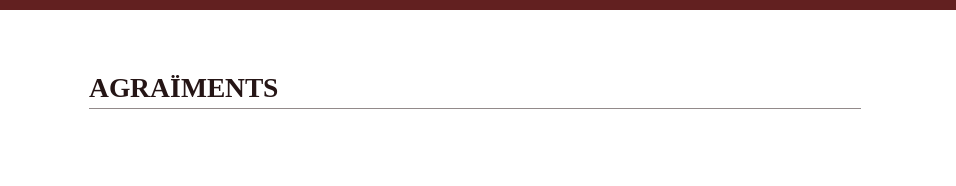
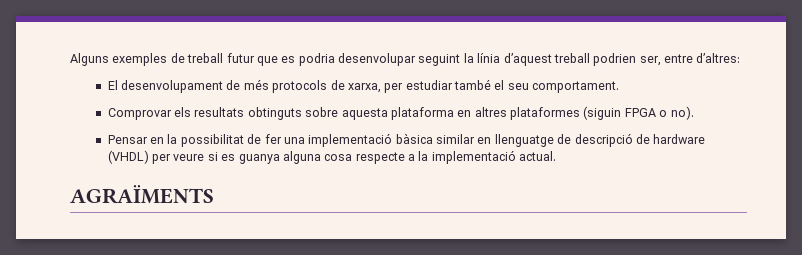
(89, 86) none -> [70,53,741,66] [107,79,620,93] [107,106,694,120] [107,133,706,147] [107,150,557,164] Alguns exemples de treball futur que es podria desenvolupar seguint la línia d’aquest treball podrien ser, entre d’altres: // El desenvolupament de més protocols de xarxa, per estudiar també el seu comportament. // Comprovar els resultats obtinguts sobre aquesta plataforma en altres plataformes (siguin FPGA o no). // Pensar en la possibilitat de fer una implementació bàsica similar en llenguatge de descripció de hardware (VHDL) per veure si es guanya alguna cosa respecte a la implementació actual. //

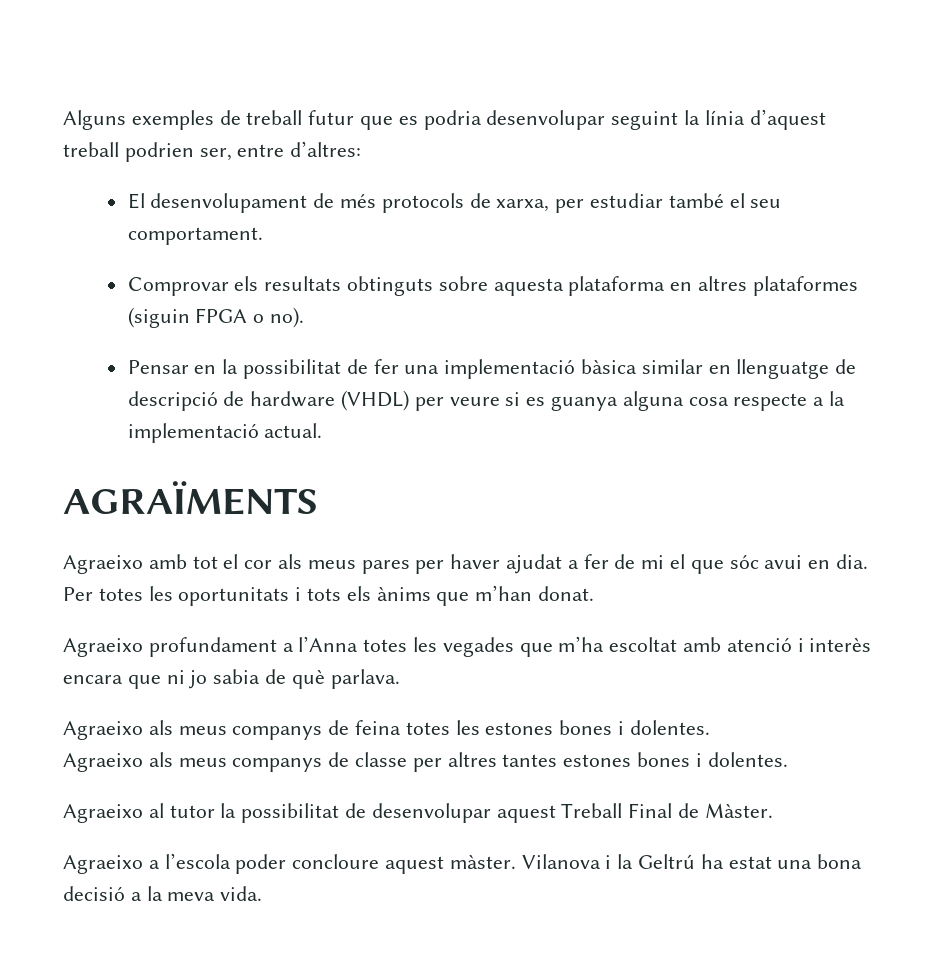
(214, 194) none -> [63,554,869,574] [63,585,595,606] [63,636,872,657] [63,669,400,689] [63,720,710,740] [63,752,788,772] [63,803,773,823] [63,853,863,874] [63,886,263,901] // Agraeixo amb tot el cor als meus pares per haver ajudat a fer de mi el que sóc avui en dia. Per totes les oportunitats i tots els ànims que m’han donat. // Agraeixo profundament a l’Anna totes les vegades que m’ha escoltat amb atenció i interès encara que ni jo sabia de què parlava. // Agraeixo als meus companys de feina totes les estones bones i dolentes. // Agraeixo als meus companys de classe per altres tantes estones bones i dolentes. // Agraeixo al tutor la possibilitat de desenvolupar aquest Treball Final de Màster. // Agraeixo a l’escola poder concloure aquest màster. Vilanova i la Geltrú ha estat una bona decisió a la meva vida.

